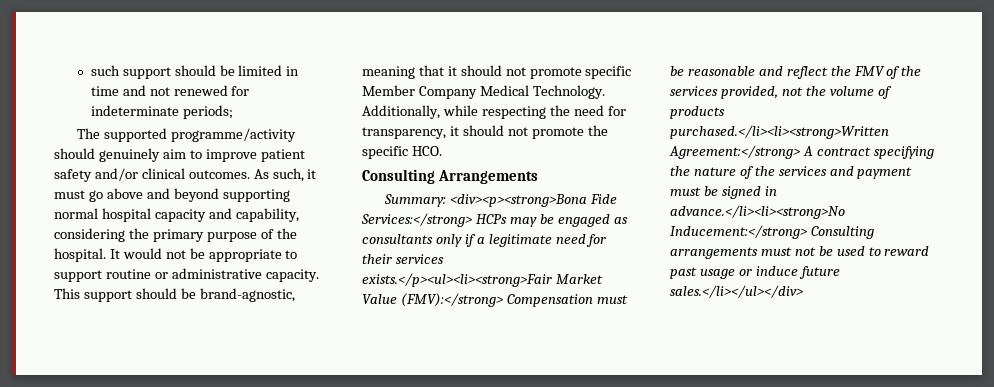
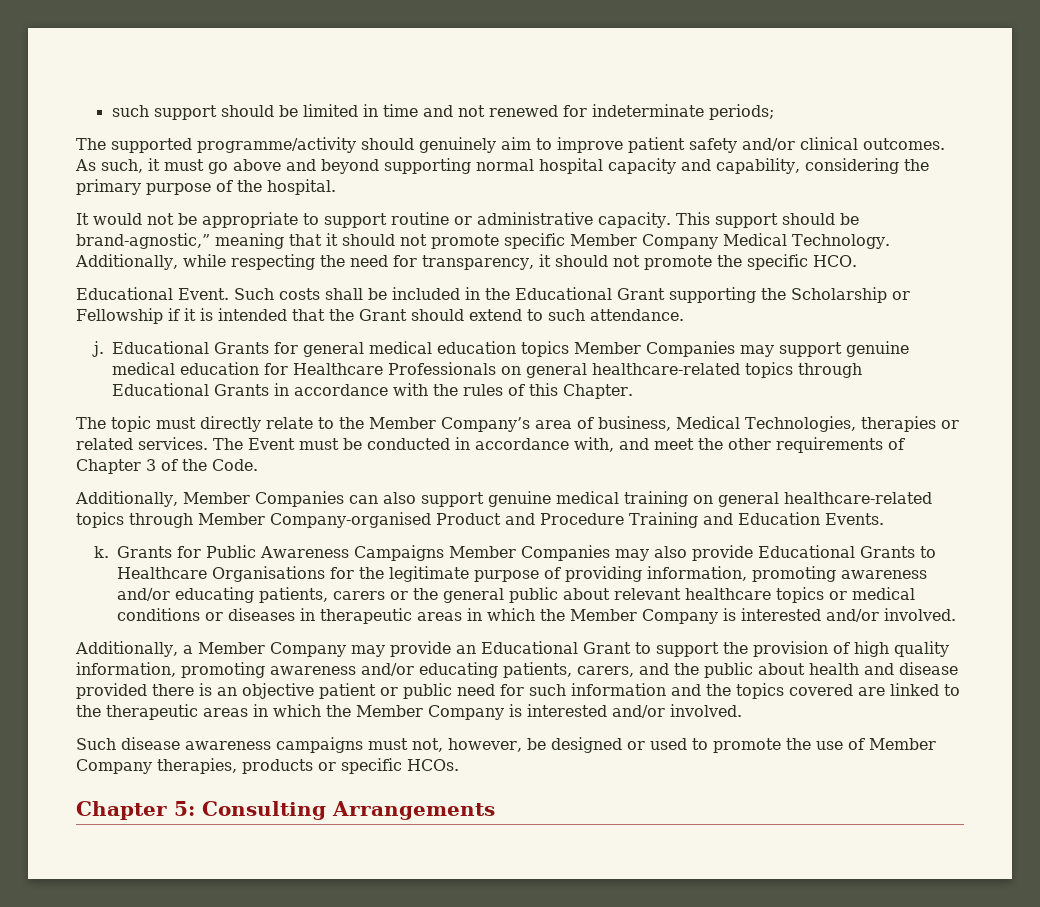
(106, 255) none -> (336, 187) //
[199,288,295,302] brand-agnostic, -> [76,233,210,249] brand-agnostic,”
[362,169,538,184] [383,194,617,207] [361,213,628,227] [362,234,607,247] [362,254,444,264] [362,273,603,287] [362,293,628,307] [670,66,922,79] [670,86,892,99] [670,106,725,119] [670,125,889,139] [669,145,934,159] [670,166,913,179] [670,186,777,199] [670,205,845,219] [670,225,874,239] [670,246,930,259] [670,266,840,279] [670,285,803,298] Consulting Arrangements // Summary: <div><p><strong>Bona Fide Services:</strong> HCPs may be engaged as consultants only if a legitimate need for their services exists.</p><ul><li><strong>Fair Market Value (FMV):</strong> Compensation must be reasonable and reflect the FMV of the services provided, not the volume of products purchased.</li><li><strong>Written Agreement:</strong> A contract specifying the nature of the services and payment must be signed in advance.</li><li><strong>No Inducement:</strong> Consulting arrangements must not be used to reward past usage or induce future sales.</li></ul></div> -> [76,287,910,303] [76,308,684,324] [92,341,910,357] [112,362,863,378] [112,383,634,399] [76,416,959,432] [76,437,905,453] [76,459,258,474] [75,491,932,507] [76,512,884,528] [94,545,937,561] [117,566,928,582] [117,587,916,603] [117,608,957,624] [75,641,949,657] [76,662,958,678] [76,683,960,699] [76,704,742,720] [76,737,936,753] [76,758,459,774] [76,801,495,820] Educational Event. Such costs shall be included in the Educational Grant supporting the Scholarship or Fellowship if it is intended that the Grant should extend to such attendance. // j. Educational Grants for general medical education topics Member Companies may support genuine medical education for Healthcare Professionals on general healthcare-related topics through Educational Grants in accordance with the rules of this Chapter. // The topic must directly relate to the Member Company’s area of business, Medical Technologies, therapies or related services. The Event must be conducted in accordance with, and meet the other requirements of Chapter 3 of the Code. // Additionally, Member Companies can also support genuine medical training on general healthcare-related topics through Member Company-organised Product and Procedure Training and Education Events. // k. Grants for Public Awareness Campaigns Member Companies may also provide Educational Grants to Healthcare Organisations for the legitimate purpose of providing information, promoting awareness and/or educating patients, carers or the general public about relevant healthcare topics or medical conditions or diseases in therapeutic areas in which the Member Company is interested and/or involved. // Additionally, a Member Company may provide an Educational Grant to support the provision of high quality information, promoting awareness and/or educating patients, carers, and the public about health and disease provided there is an objective patient or public need for such information and the topics covered are linked to the therapeutic areas in which the Member Company is interested and/or involved. // Such disease awareness campaigns must not, however, be designed or used to promote the use of Member Company therapies, products or specific HCOs. // Chapter 5: Consulting Arrangements

